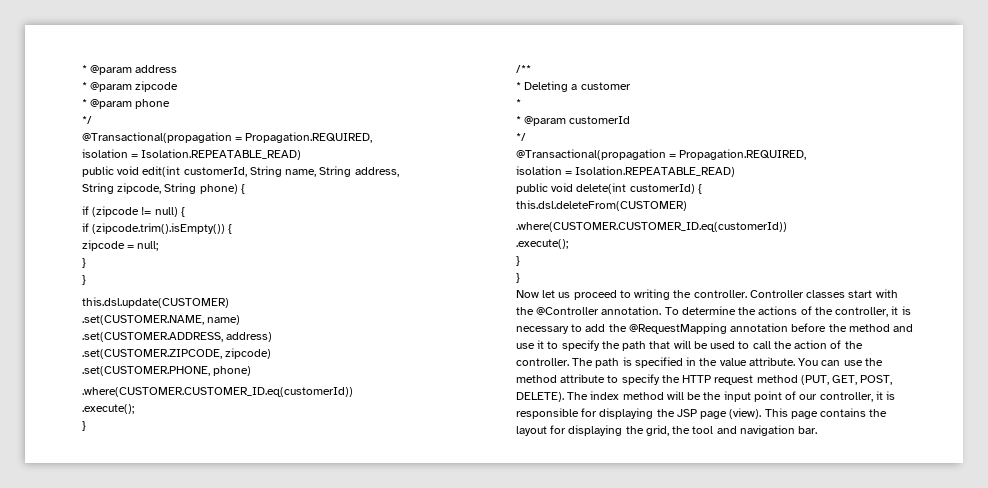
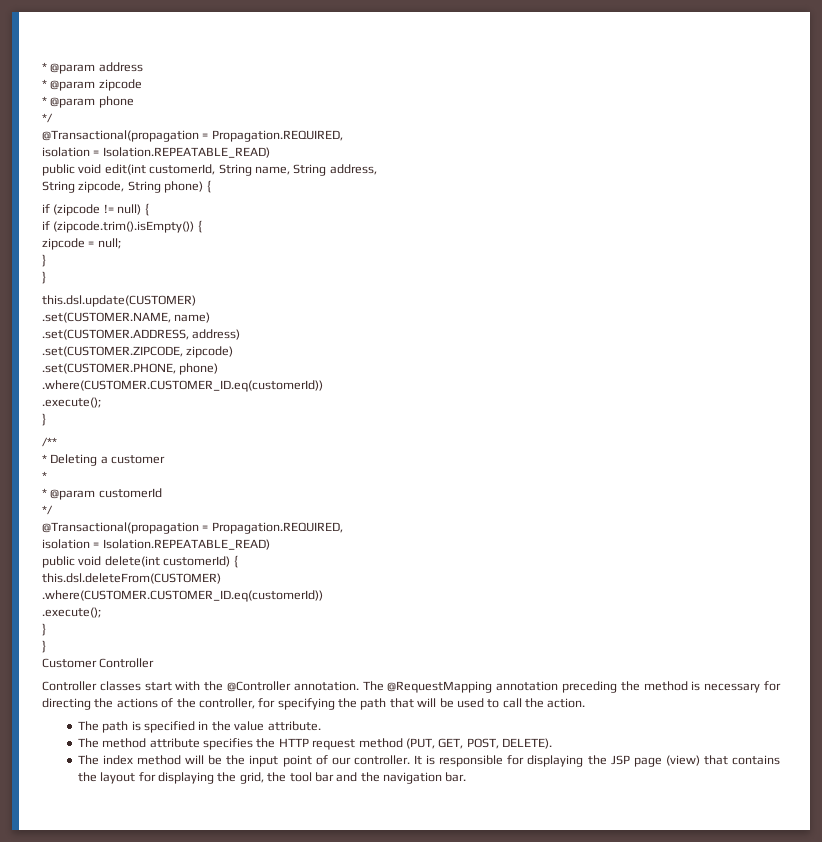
[516,289,747,300] Now let us proceed to writing the controller. -> [42,658,155,668] Customer Controller //
[664,306,736,315] To determine -> [362,681,781,693] [42,698,91,710] The @RequestMapping annotation preceding the method is necessary for directing
[891,306,911,315] [516,323,914,334] [516,340,600,351] it is necessary to add the @RequestMapping annotation before the method and use it to specify -> [258,698,335,710] for specifying
[794,340,863,349] [516,358,569,366] action of the controller. -> [547,698,586,708] action. //
[798,358,883,366] [516,374,660,385] You can use the method attribute to specify -> [77,738,254,750] // The method attribute specifies
(564, 397) none -> (553, 743) //
[819,391,883,402] controller, it -> [353,755,422,765] controller. It
[729,408,818,419] (view). This page -> [665,755,728,766] (view) that
[716,426,737,434] and -> [314,772,380,782] bar and the

